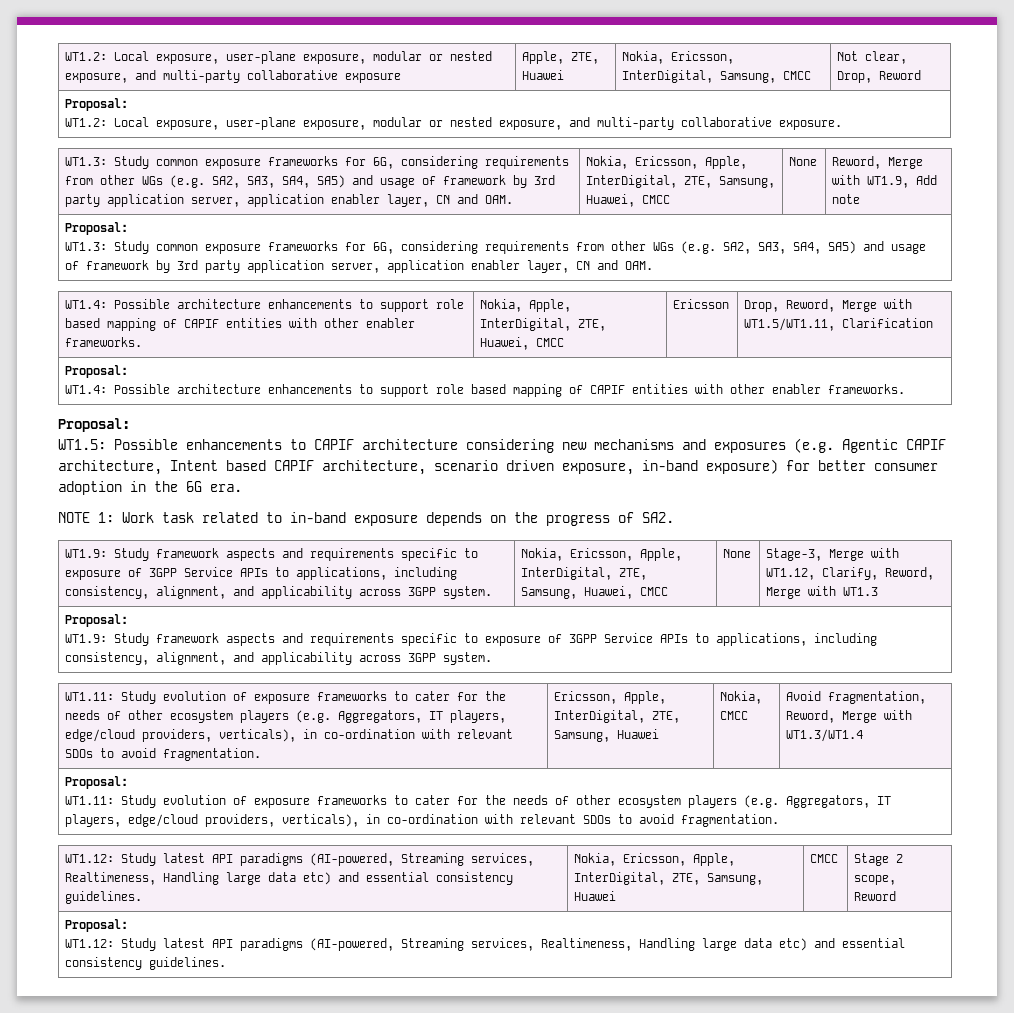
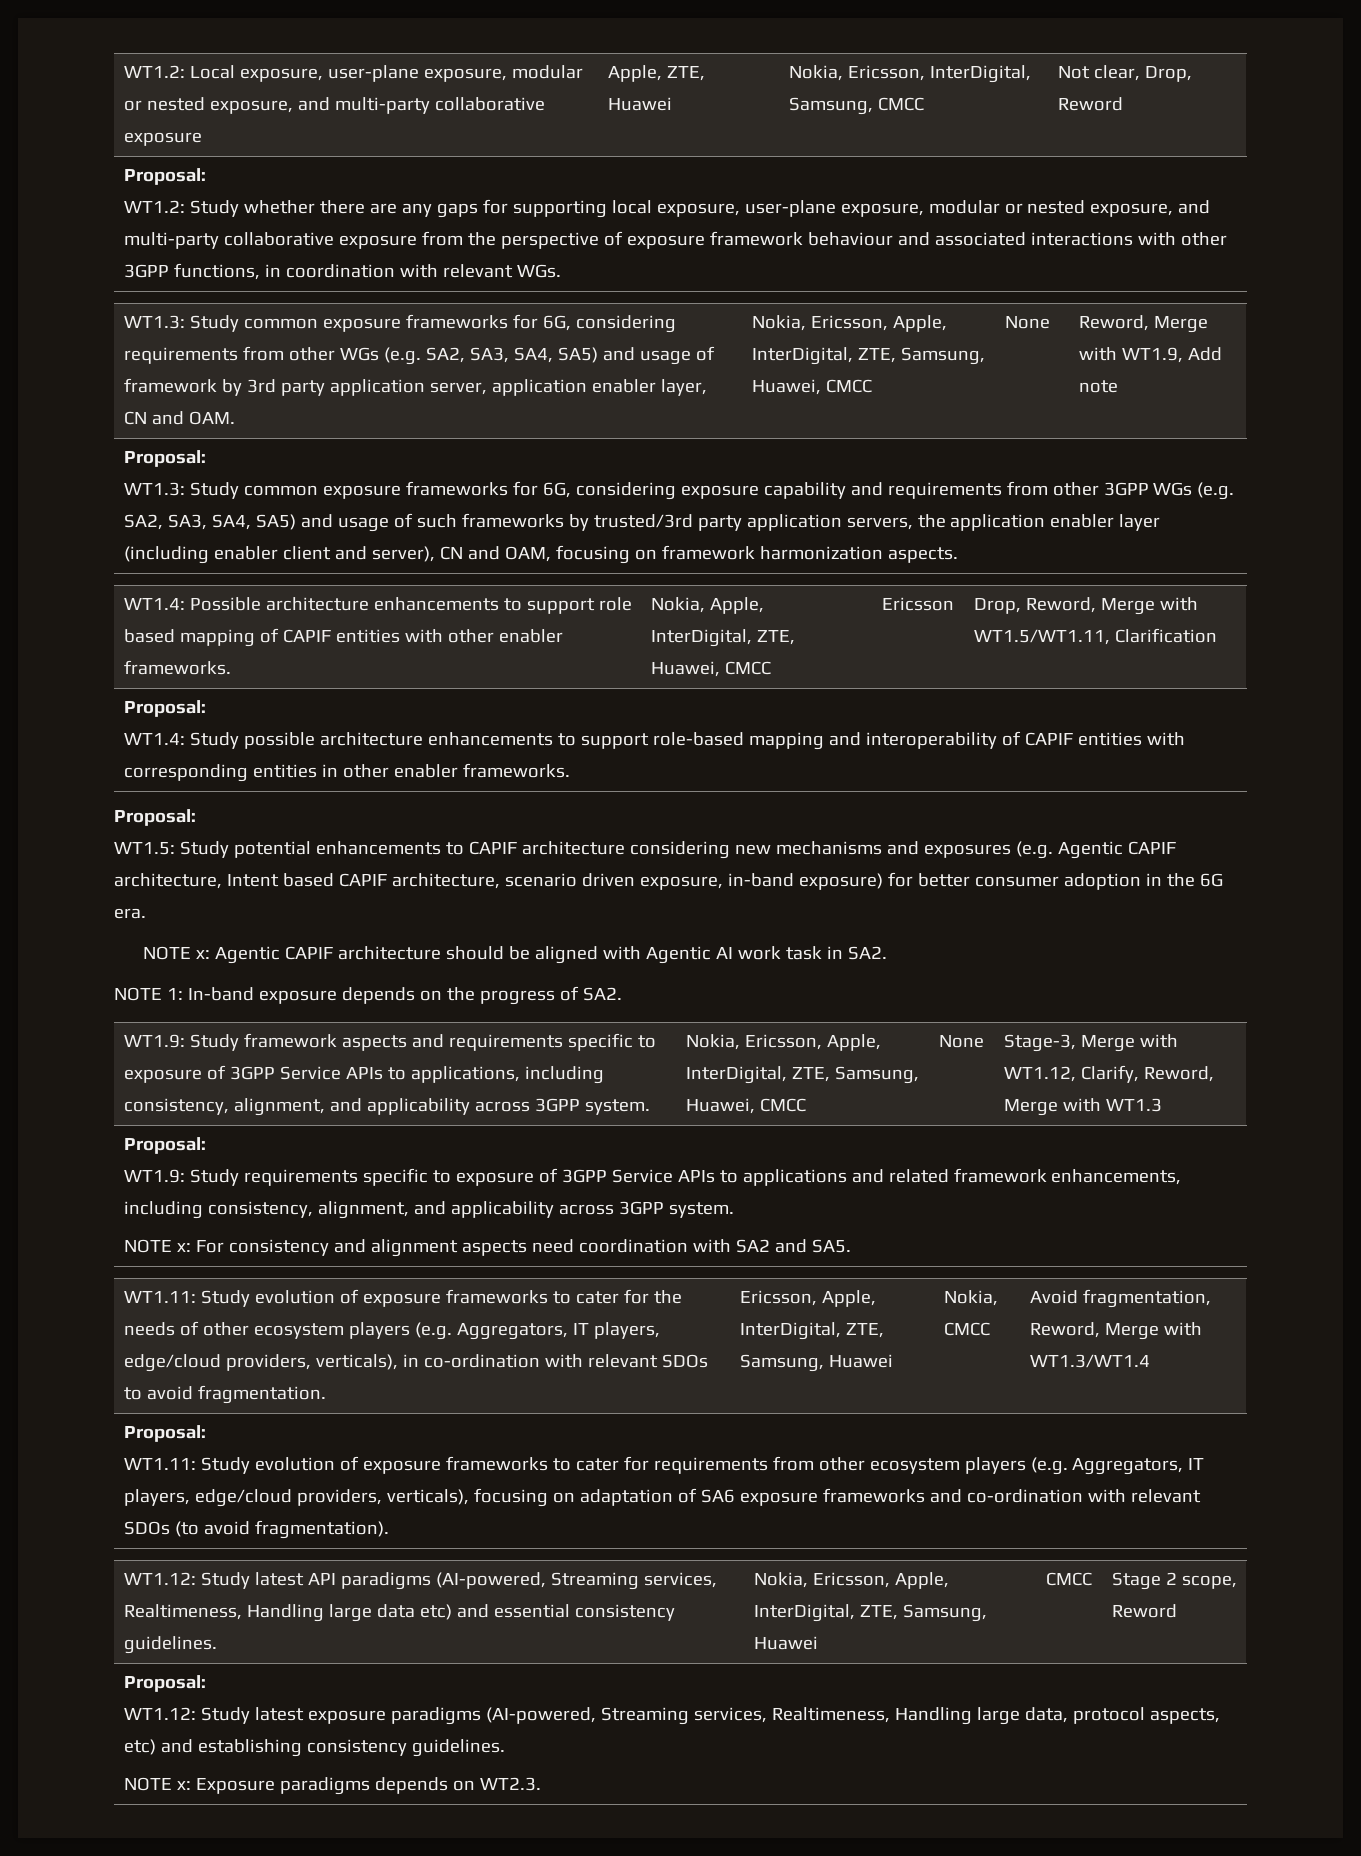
[114,117,150,127] Local -> [189,199,652,218] Study whether there are any gaps for supporting local
[779,120,843,130] exposure. -> [338,231,1227,249] [123,263,561,280] exposure from the perspective of exposure framework behaviour and associated interactions with other 3GPP functions, in coordination with relevant WGs.
[485,241,927,254] [65,260,654,273] requirements from other WGs (e.g. SA2, SA3, SA4, SA5) and usage of framework by 3rd party application server, application enabler layer, CN and OAM. -> [680,481,1235,500] [123,513,1161,532] [123,545,958,564] exposure capability and requirements from other 3GPP WGs (e.g. SA2, SA3, SA4, SA5) and usage of such frameworks by trusted/3rd party application servers, the application enabler layer (including enabler client and server), CN and OAM, focusing on framework harmonization aspects.
[114,384,724,397] Possible architecture enhancements to support role based mapping of CAPIF entities with -> [189,731,1185,750] [123,764,338,782] Study possible architecture enhancements to support role-based mapping and interoperability of CAPIF entities with corresponding entities in
[114,439,178,450] Possible -> [179,841,311,858] Study potential
[98,512,346,523] 1: Work task related to in-band -> [195,946,887,964] [114,987,254,1001] x: Agentic CAPIF architecture should be aligned with Agentic AI work task in SA2. // NOTE 1: In-band
[156,633,878,646] [65,652,493,665] framework aspects and requirements specific to exposure of 3GPP Service APIs to applications, including consistency, alignment, and applicability across 3GPP system. -> [243,1168,1182,1186] [123,1201,734,1219] [123,1239,851,1257] requirements specific to exposure of 3GPP Service APIs to applications and related framework enhancements, including consistency, alignment, and applicability across 3GPP system. // NOTE x: For consistency and alignment aspects need coordination with SA2 and SA5.
[485,795,570,805] the needs of -> [653,1456,814,1474] requirements from
[366,814,780,827] in co-ordination with relevant SDOs to avoid fragmentation. -> [473,1488,1201,1507] [123,1520,389,1539] focusing on adaptation of SA6 exposure frameworks and co-ordination with relevant SDOs (to avoid fragmentation).
[212,938,906,951] [65,957,227,970] API paradigms (AI-powered, Streaming services, Realtimeness, Handling large data etc) and essential consistency guidelines. -> [307,1707,1220,1725] [123,1739,505,1757] [123,1777,541,1795] exposure paradigms (AI-powered, Streaming services, Realtimeness, Handling large data, protocol aspects, etc) and establishing consistency guidelines. // NOTE x: Exposure paradigms depends on WT2.3.

